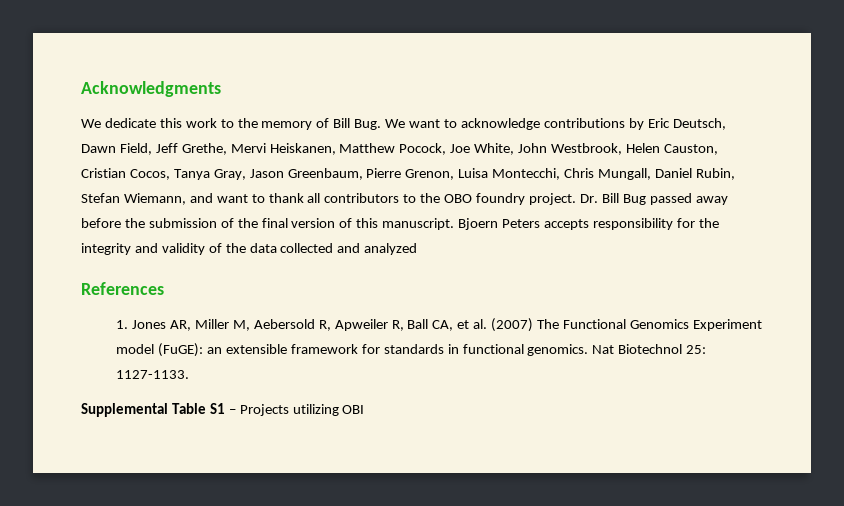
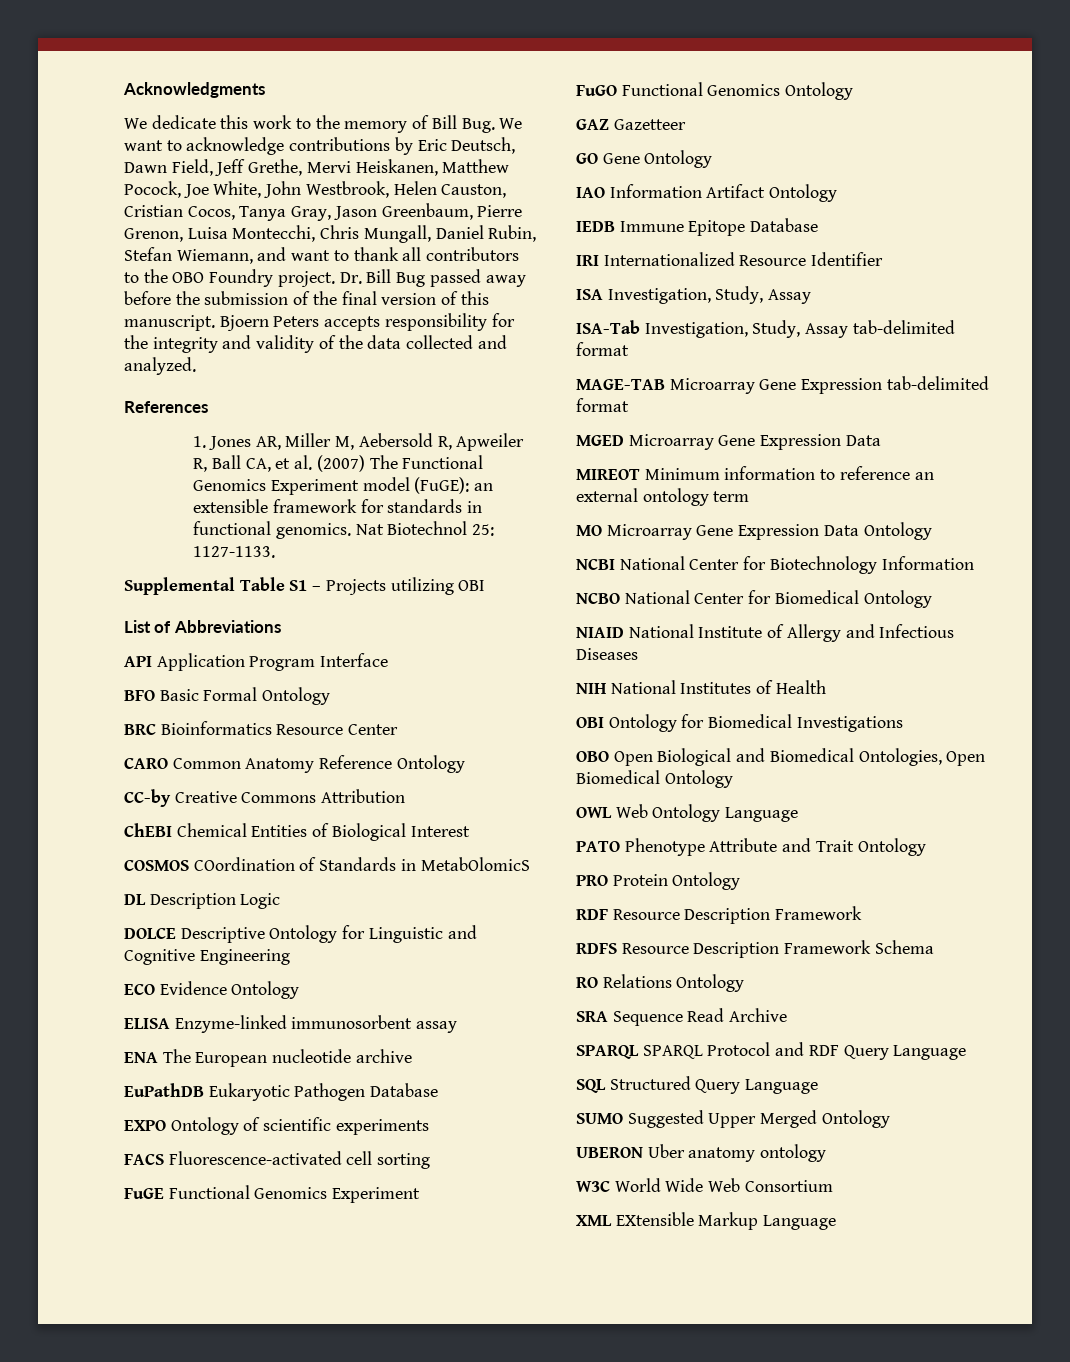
[476,193,526,205] foundry -> [209,269,274,287] Foundry
[364,243,418,255] analyzed -> [124,357,196,375] analyzed.
(365, 409) none -> [124,620,281,633] [124,653,389,671] [124,687,331,705] [124,721,399,735] [124,755,465,773] [124,789,406,807] [124,823,470,841] [124,857,530,871] [124,893,281,909] [124,925,477,943] [124,949,290,965] [124,981,300,999] [124,1015,458,1033] [124,1049,412,1067] [124,1083,439,1101] [124,1117,429,1135] [124,1151,431,1169] [124,1185,421,1203] [576,82,854,100] [576,119,686,130] [576,150,713,168] [576,184,838,202] [576,218,819,236] [576,252,884,266] [576,286,812,304] [576,320,955,338] [576,342,629,356] [576,376,989,394] [576,398,629,412] [576,434,881,450] [576,466,934,480] [576,488,750,506] [576,522,932,540] [576,556,974,574] [576,590,932,608] [576,624,955,642] [576,648,638,660] [576,680,826,694] [576,714,903,732] [576,748,986,766] [576,770,733,788] [576,804,799,822] [576,838,926,856] [576,872,741,890] [576,906,863,924] [576,940,934,958] [576,974,745,992] [576,1008,788,1026] [576,1042,967,1060] [576,1076,819,1094] [576,1110,890,1128] [576,1144,827,1162] [576,1178,833,1192] [576,1212,837,1230] // List of Abbreviations // API Application Program Interface // BFO Basic Formal Ontology // BRC Bioinformatics Resource Center // CARO Common Anatomy Reference Ontology // CC-by Creative Commons Attribution // ChEBI Chemical Entities of Biological Interest // COSMOS COordination of Standards in MetabOlomicS // DL Description Logic // DOLCE Descriptive Ontology for Linguistic and Cognitive Engineering // ECO Evidence Ontology // ELISA Enzyme-linked immunosorbent assay // ENA The European nucleotide archive // EuPathDB Eukaryotic Pathogen Database // EXPO Ontology of scientific experiments // FACS Fluorescence-activated cell sorting // FuGE Functional Genomics Experiment // FuGO Functional Genomics Ontology // GAZ Gazetteer // GO Gene Ontology // IAO Information Artifact Ontology // IEDB Immune Epitope Database // IRI Internationalized Resource Identifier // ISA Investigation, Study, Assay // ISA-Tab Investigation, Study, Assay tab-delimited format // MAGE-TAB Microarray Gene Expression tab-delimited format // MGED Microarray Gene Expression Data // MIREOT Minimum information to reference an external ontology term // MO Microarray Gene Expression Data Ontology // NCBI National Center for Biotechnology Information // NCBO National Center for Biomedical Ontology // NIAID National Institute of Allergy and Infectious Diseases // NIH National Institutes of Health // OBI Ontology for Biomedical Investigations // OBO Open Biological and Biomedical Ontologies, Open Biomedical Ontology // OWL Web Ontology Language // PATO Phenotype Attribute and Trait Ontology // PRO Protein Ontology // RDF Resource Description Framework // RDFS Resource Description Framework Schema // RO Relations Ontology // SRA Sequence Read Archive // SPARQL SPARQL Protocol and RDF Query Language // SQL Structured Query Language // SUMO Suggested Upper Merged Ontology // UBERON Uber anatomy ontology // W3C World Wide Web Consortium // XML EXtensible Markup Language

